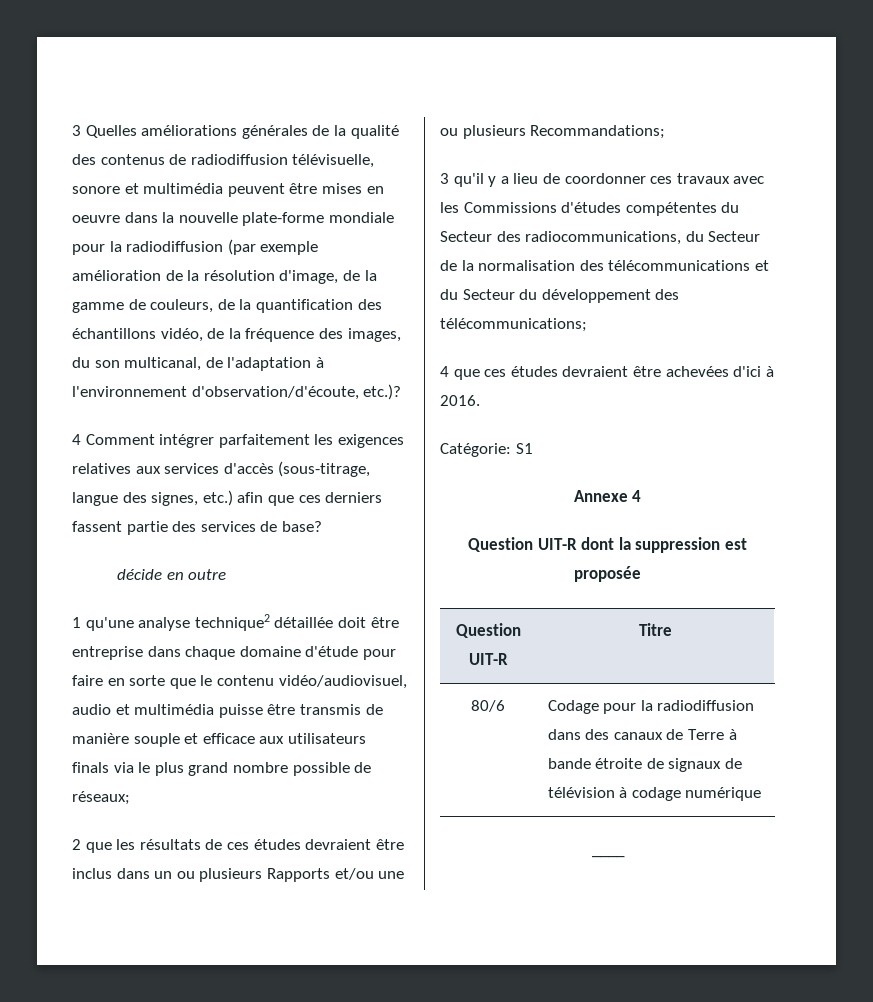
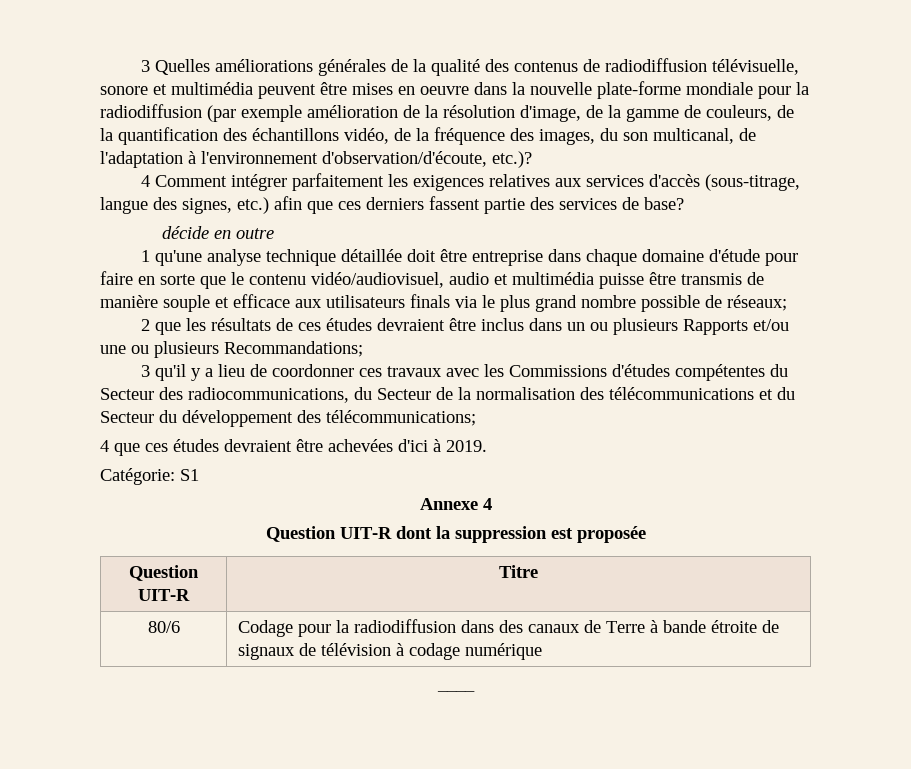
[194,614,270,631] technique2 -> [265,249,336,266] technique
[440,395,480,406] 2016. -> [446,440,487,452] 2019.

